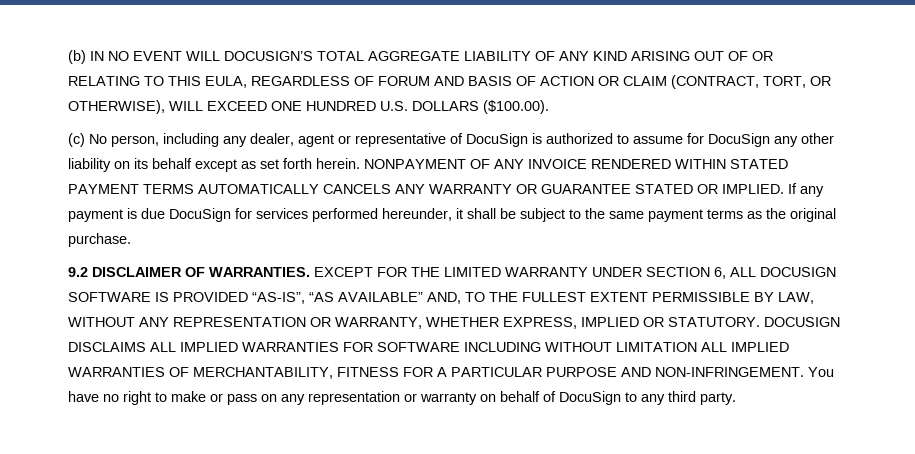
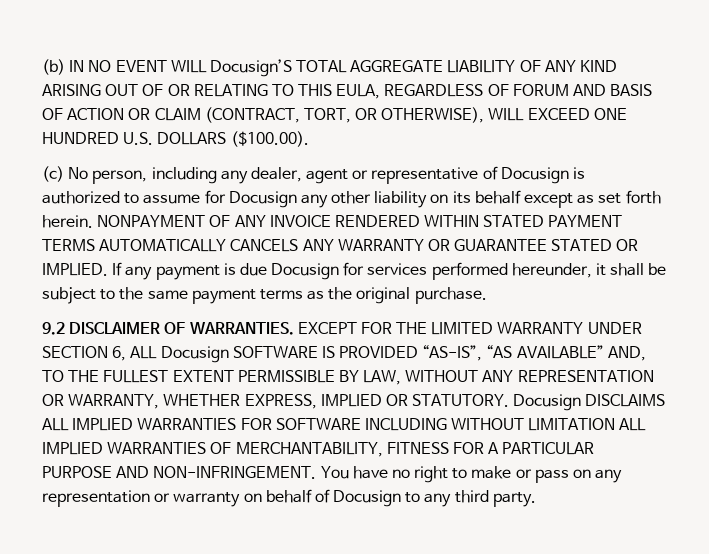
[224,51,313,61] DOCUSIGN’S -> [209,59,292,77] Docusign’S
[466,133,528,147] DocuSign -> [500,167,569,184] Docusign
[708,133,770,147] DocuSign -> [228,191,297,208] Docusign
[169,208,231,222] DocuSign -> [271,263,340,280] Docusign
[760,267,836,277] DOCUSIGN -> [160,346,229,363] Docusign
[764,317,840,327] DOCUSIGN -> [513,394,582,411] Docusign
[559,391,621,405] DocuSign -> [333,490,402,507] Docusign

